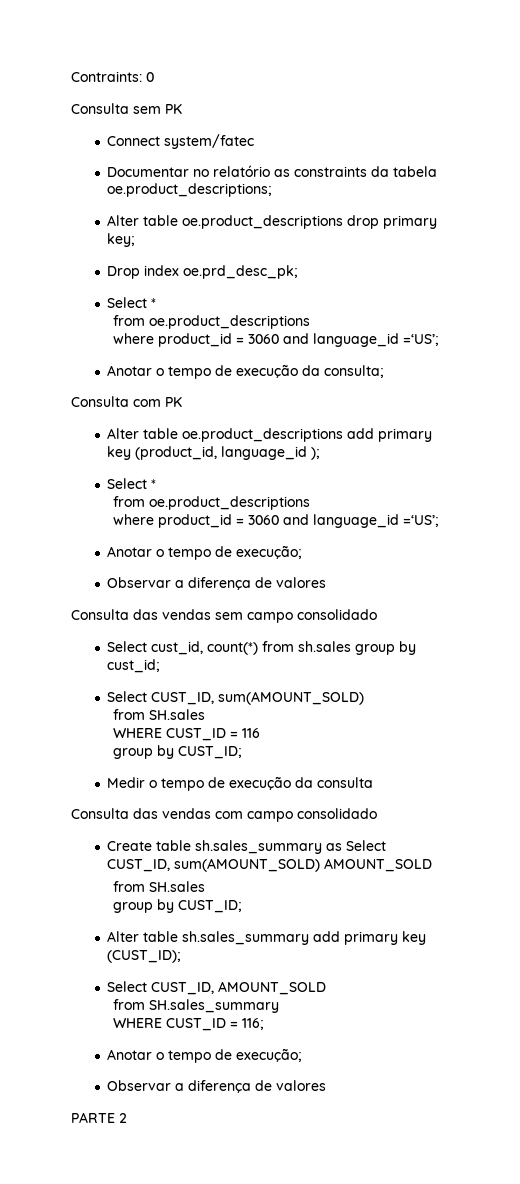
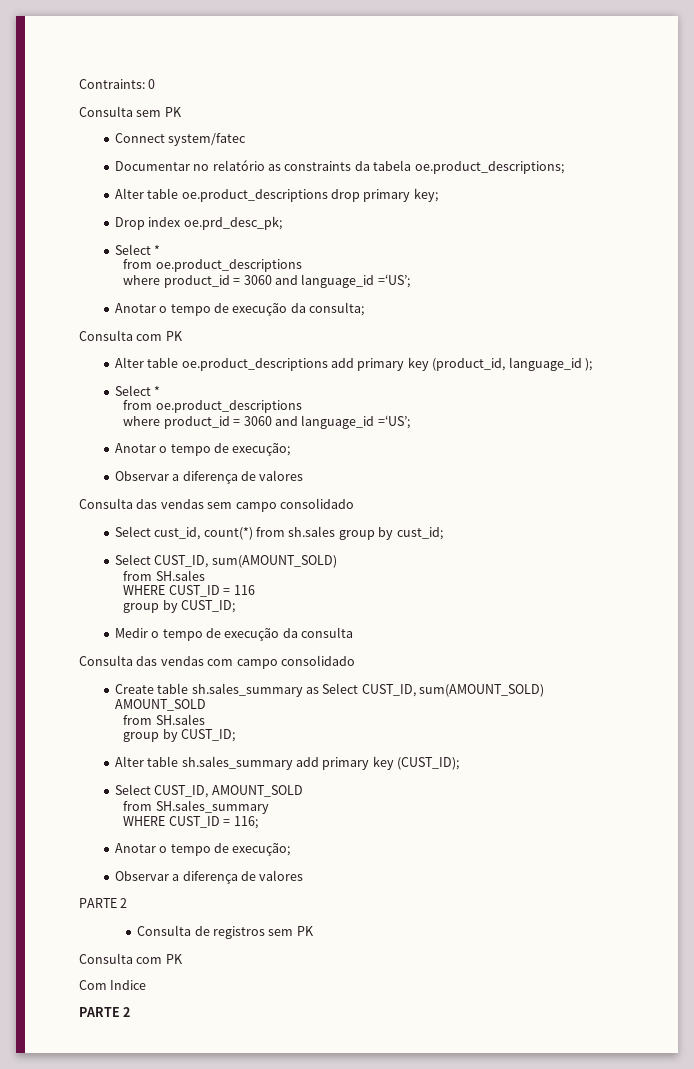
(127, 1118) none -> [137,925,314,939] [79,953,183,964] [79,980,147,990] [79,1007,131,1017] // Consulta de registros sem PK // Consulta com PK // Com Indice // PARTE 2

